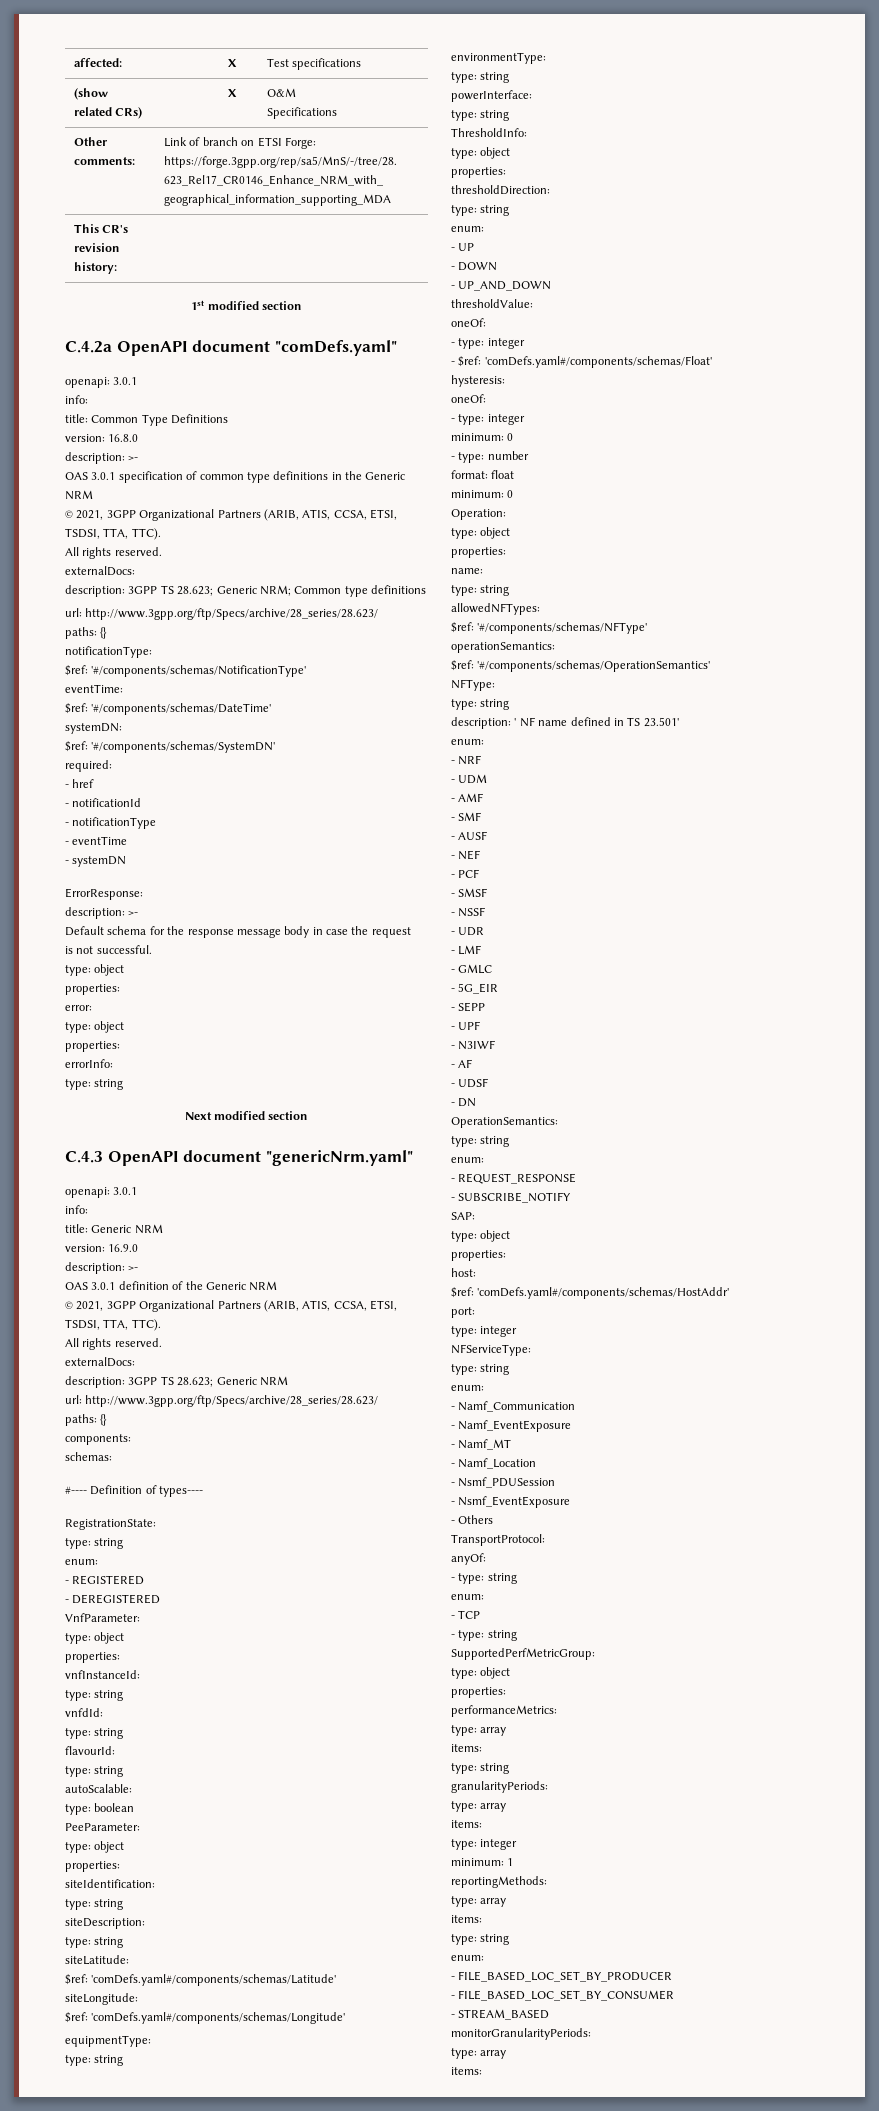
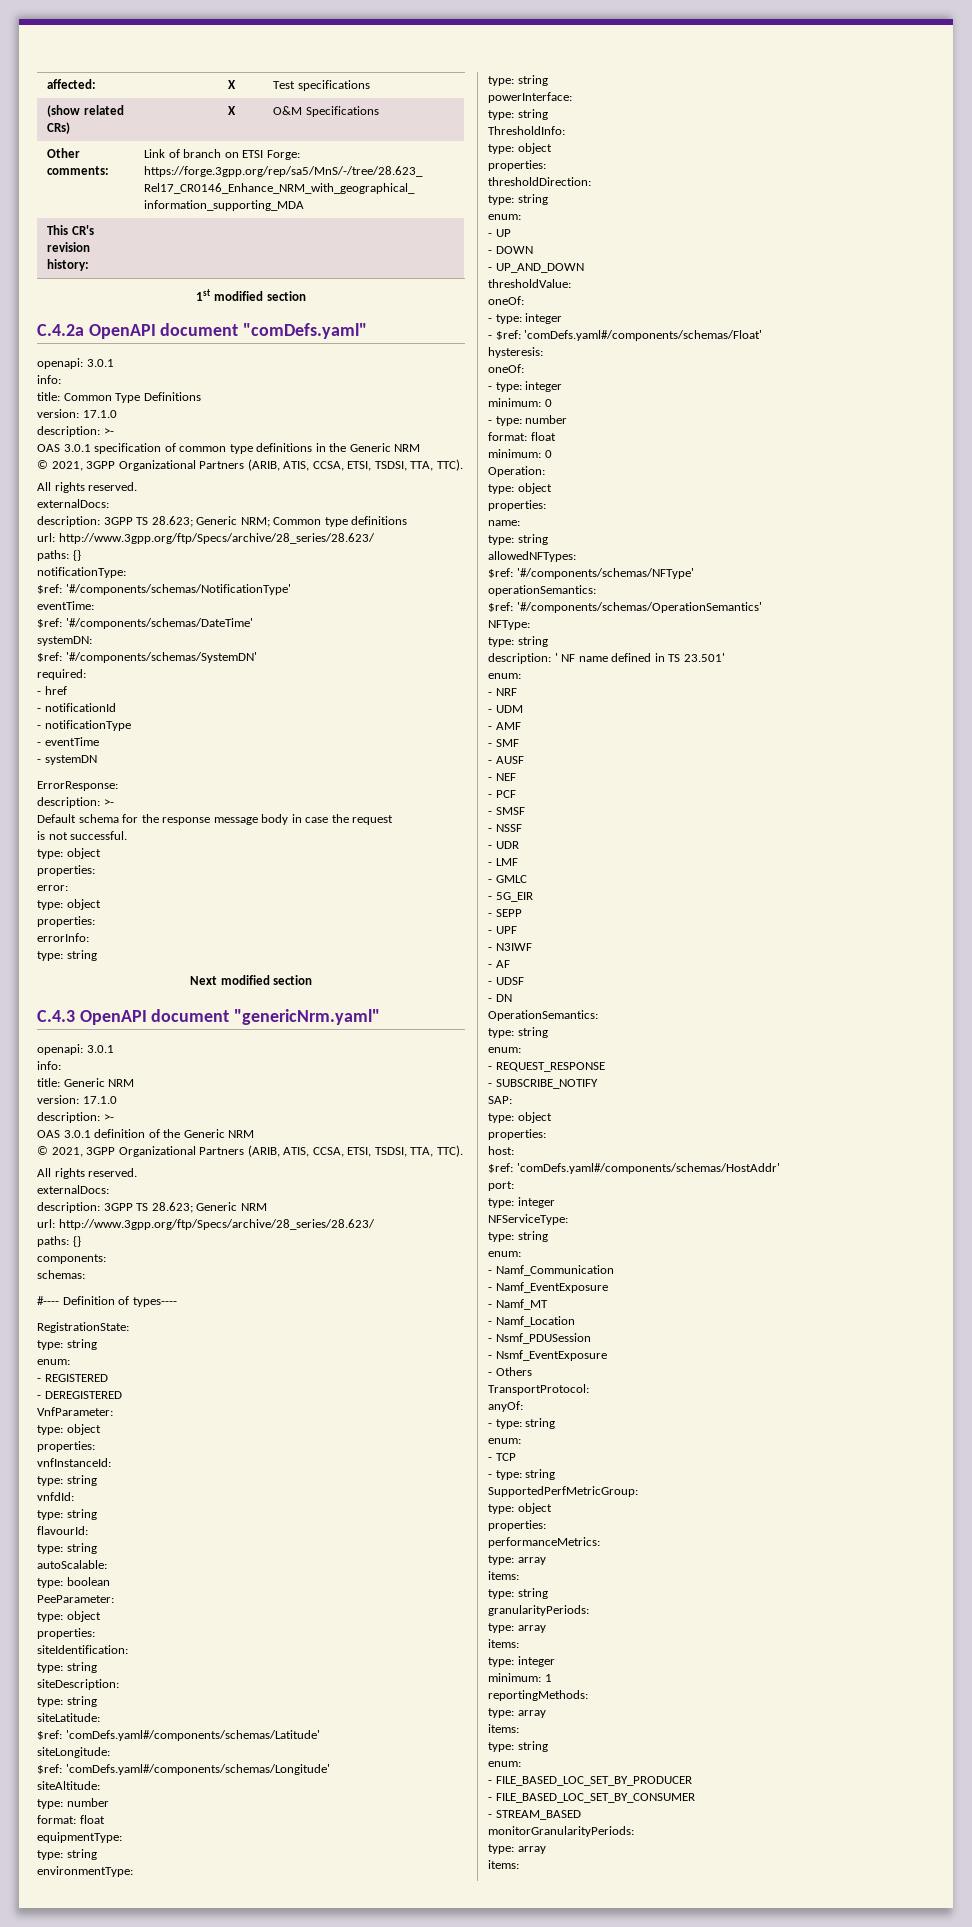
[108,434,139,442] 16.8.0 -> [82,410,117,418] 17.1.0
[108,1244,139,1252] 16.9.0 -> [82,1096,117,1104] 17.1.0
(346, 2018) none -> [37,1781,100,1790] [37,1798,109,1809] [37,1815,105,1824] // siteAltitude: // type: number // format: float

